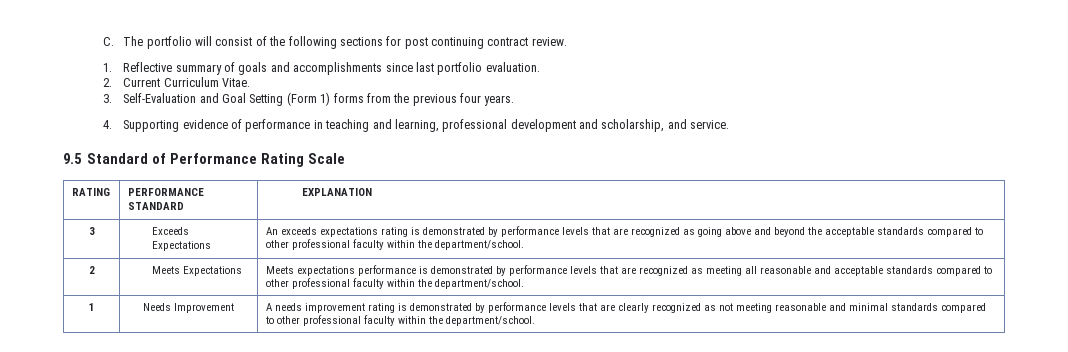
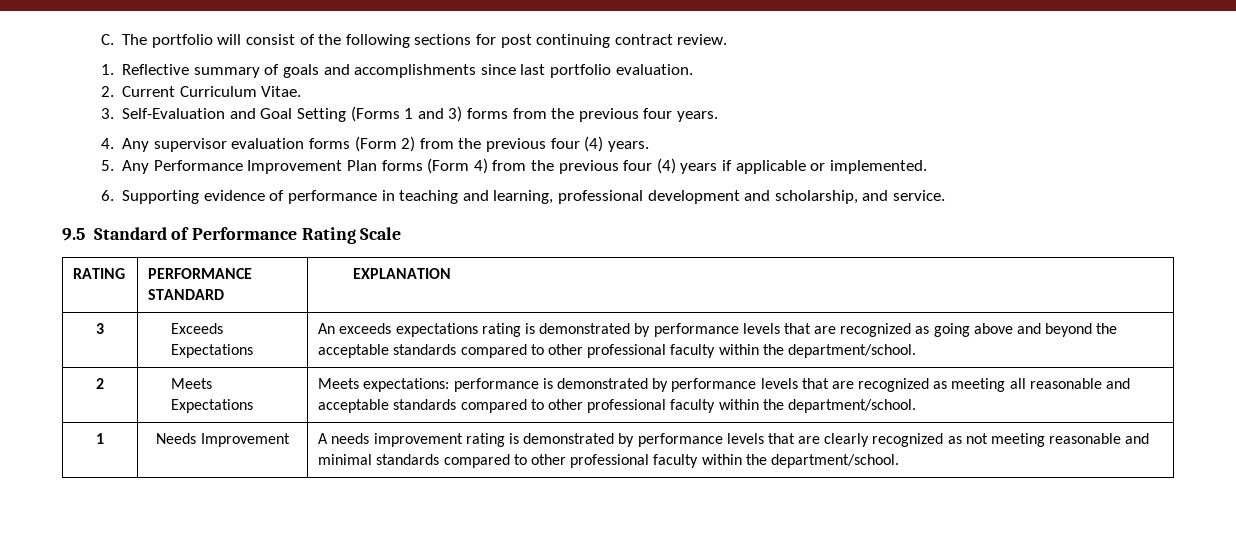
[286,92,331,106] (Form 1) -> [350,106,463,122] (Forms 1 and 3)
(113, 124) none -> [122,136,649,152] [100,158,927,174] [100,190,114,201] Any supervisor evaluation forms (Form 2) from the previous four (4) years. // 5. Any Performance Improvement Plan forms (Form 4) from the previous four (4) years if applicable or implemented. // 6.
[296,266,355,276] expectations -> [363,378,450,392] expectations:

